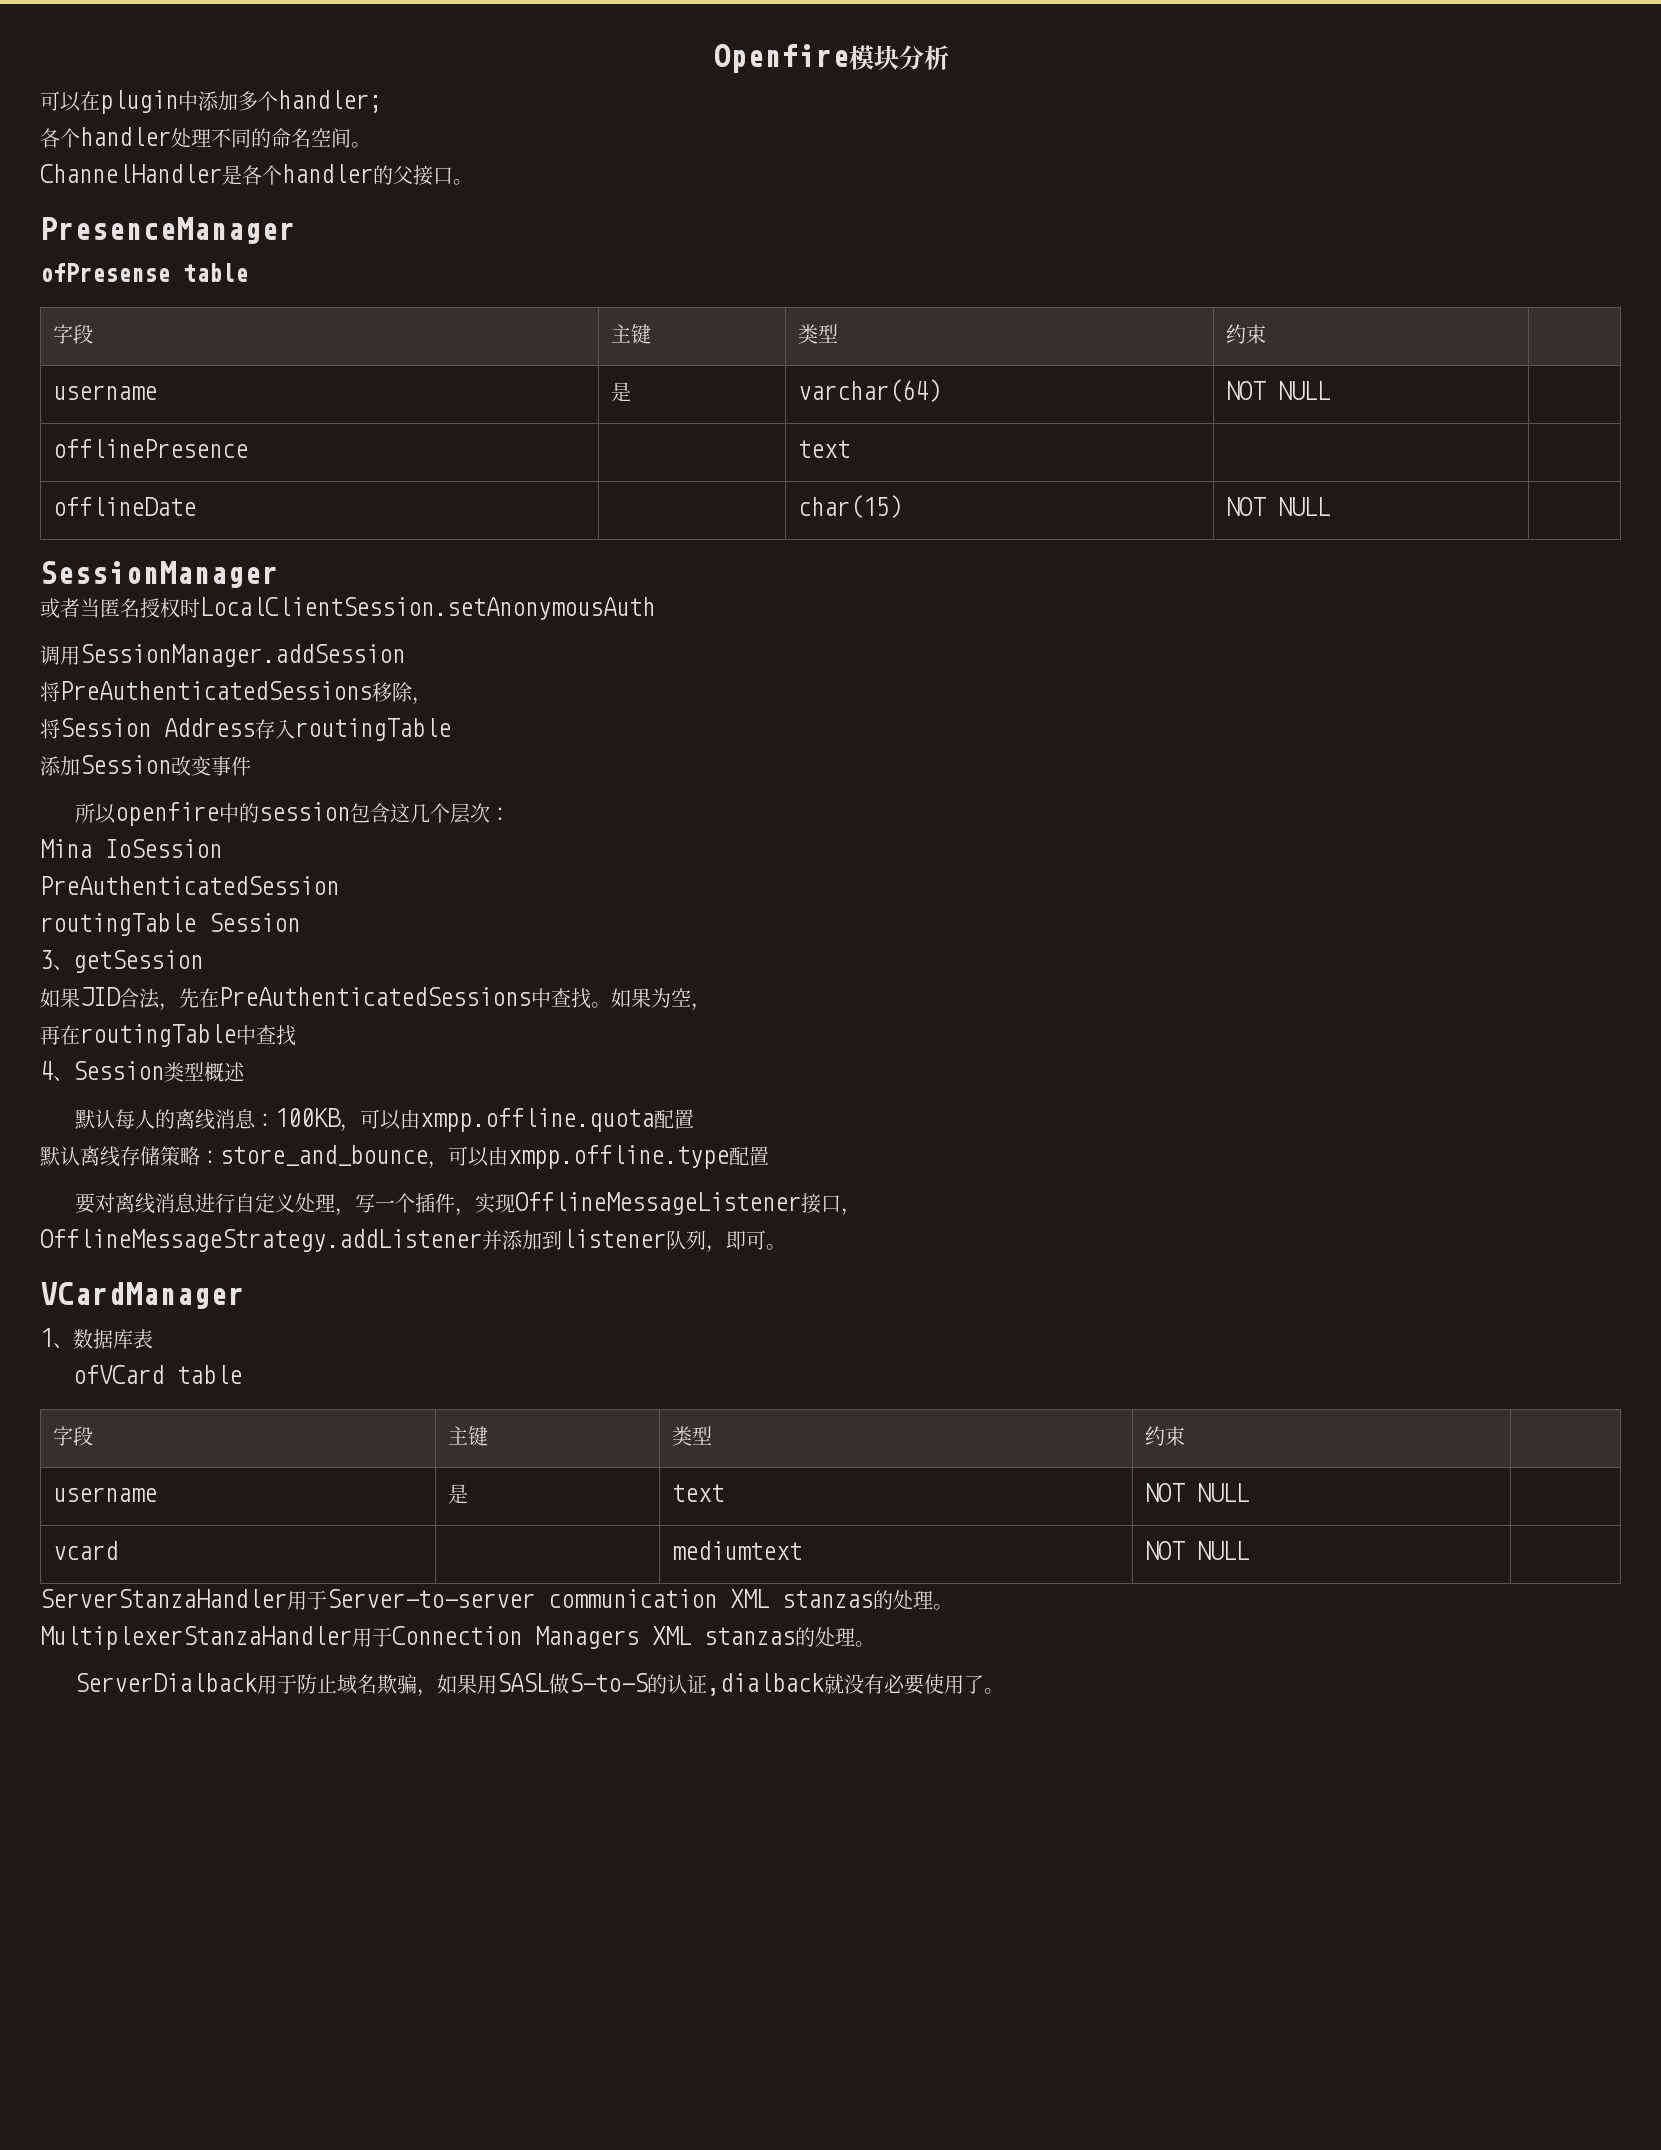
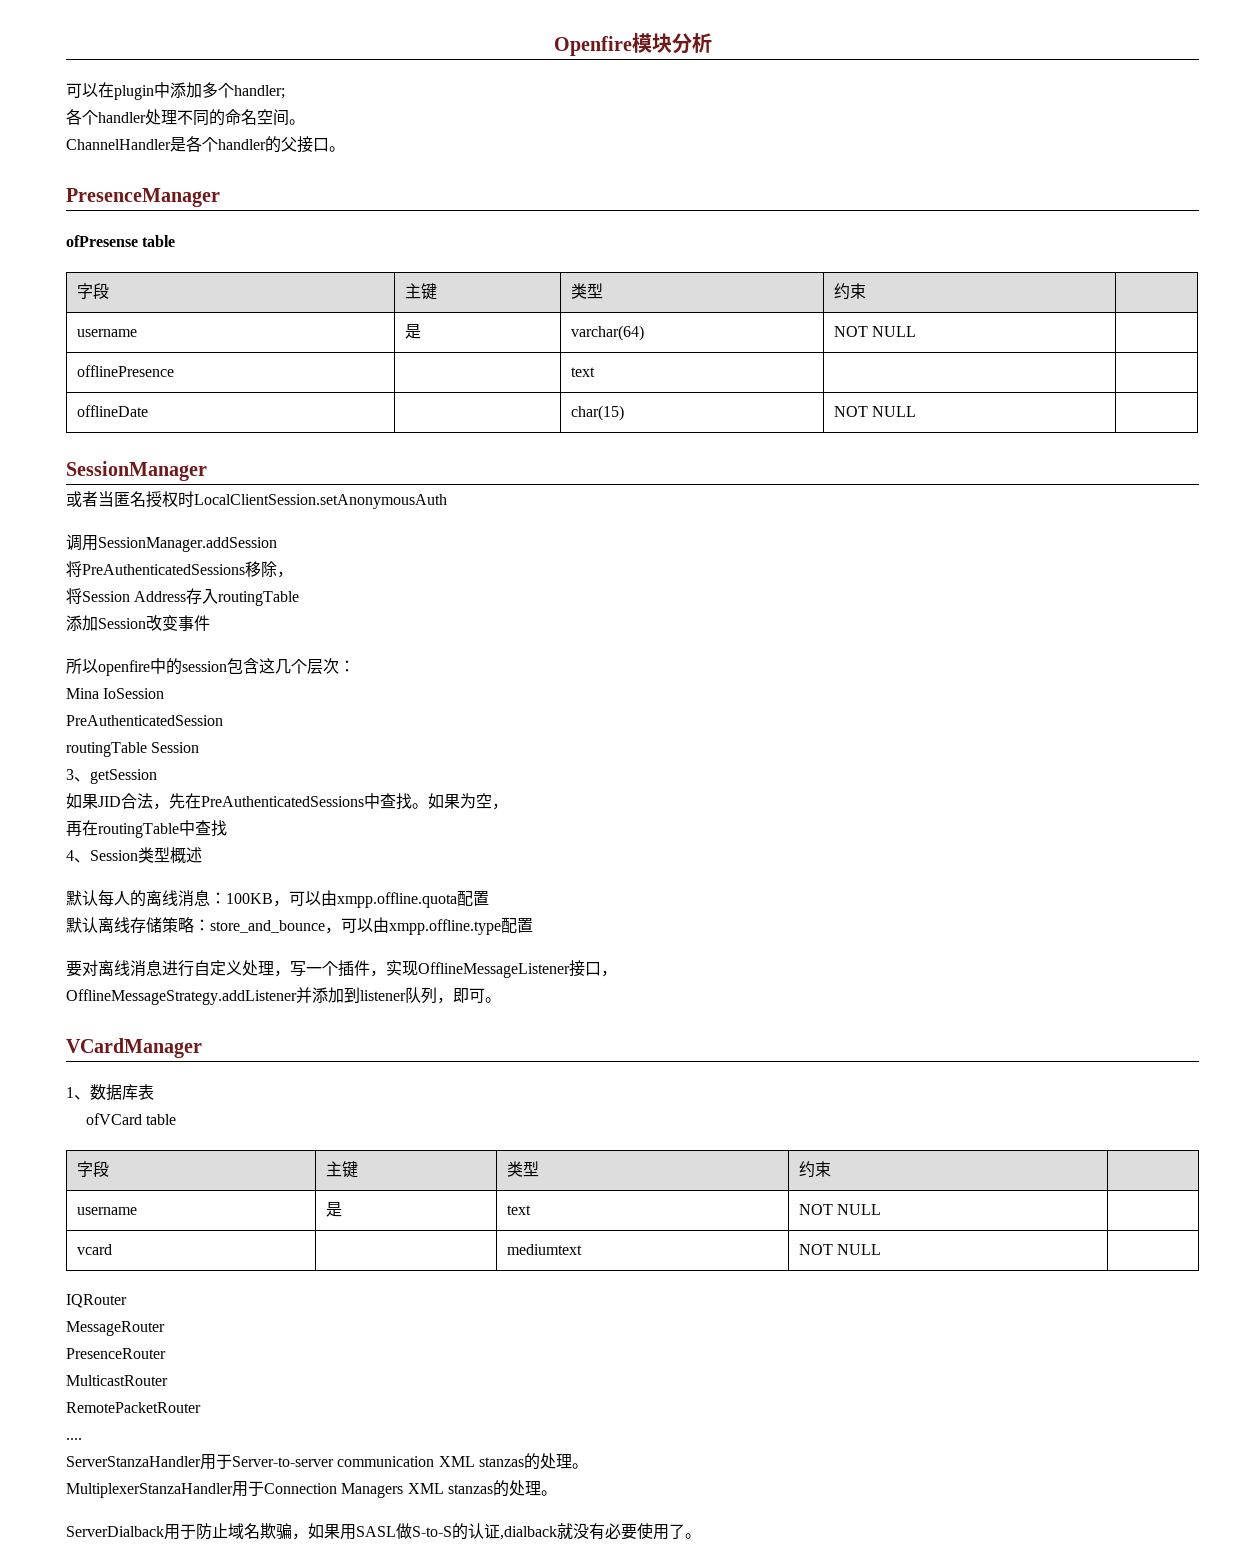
(1250, 1550) none -> [66,1294,127,1308] [66,1321,165,1336] [66,1348,166,1359] [66,1375,168,1386] [66,1402,201,1413] [66,1438,82,1440] // IQRouter // MessageRouter // PresenceRouter // MulticastRouter // RemotePacketRouter // ....

